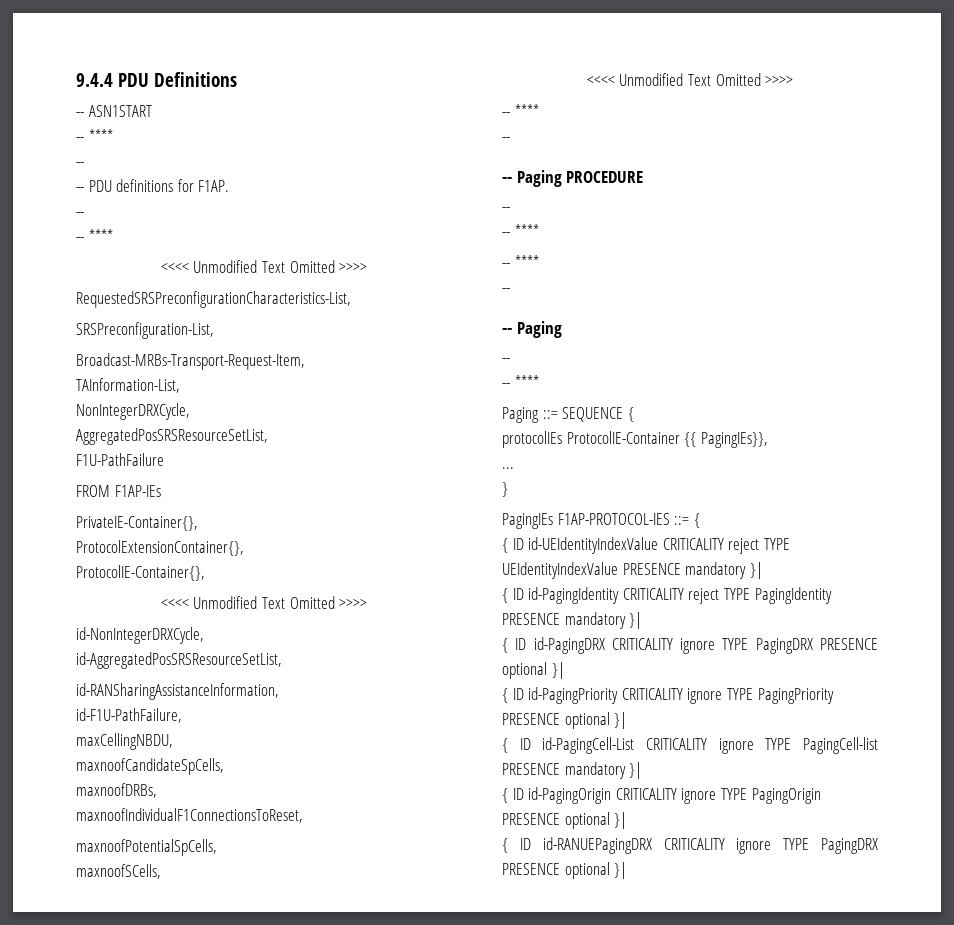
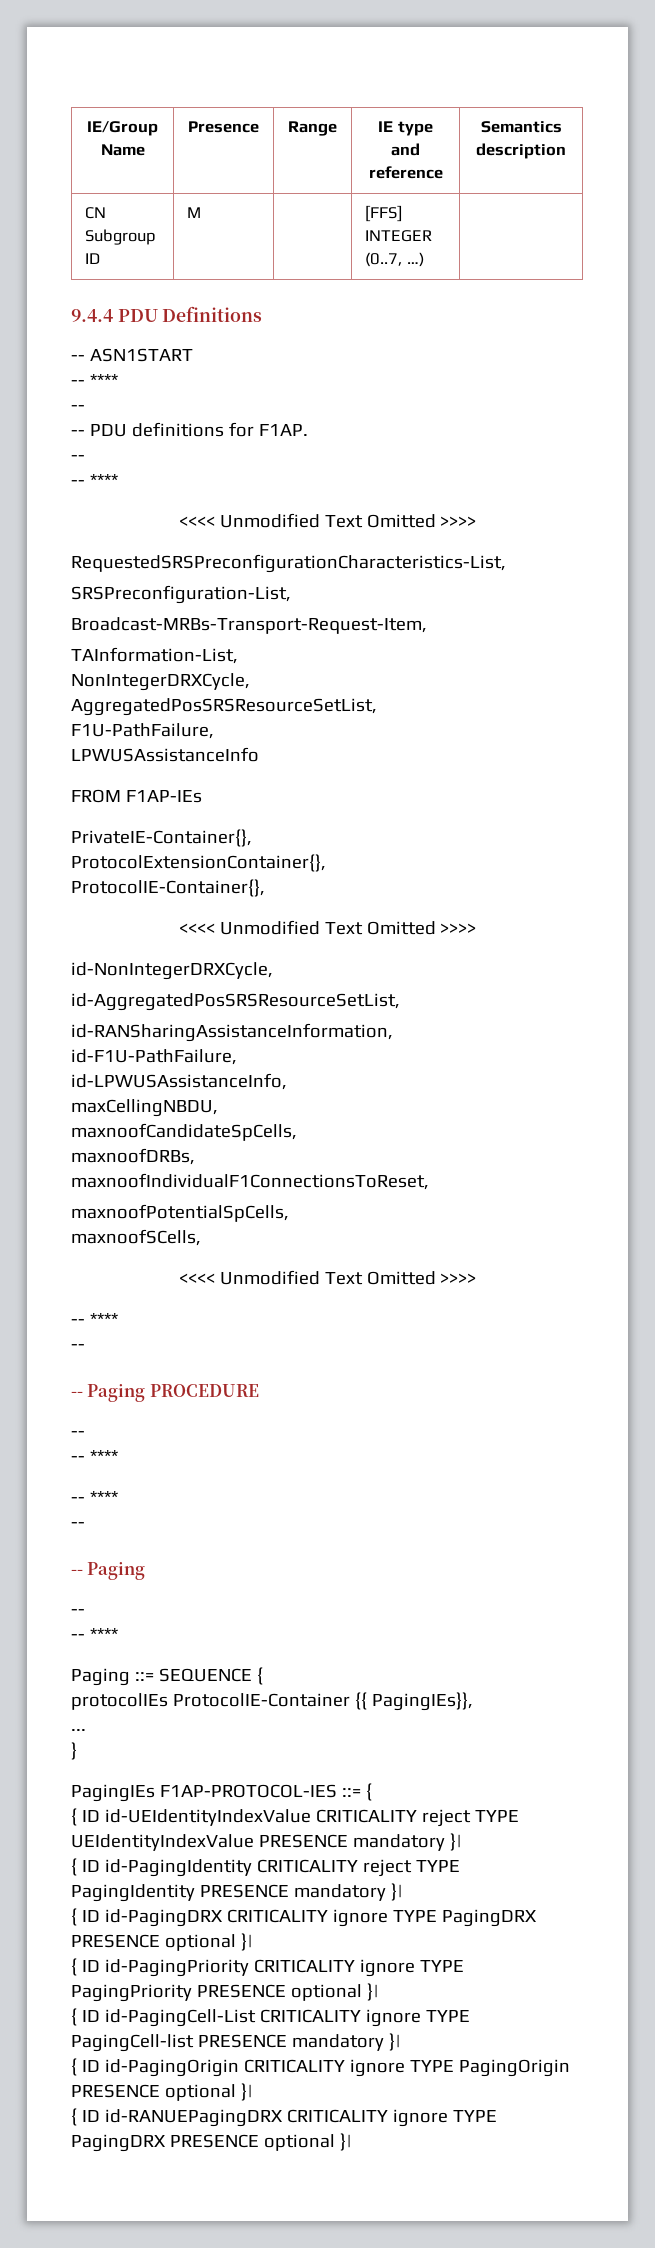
(76, 80) none -> [87,121,158,136] [100,144,145,156] [188,121,259,133] [288,121,337,136] [378,121,433,136] [391,143,420,156] [368,166,443,179] [480,121,562,133] [476,143,566,159] [85,207,107,219] [85,229,157,245] [85,253,101,264] [187,207,202,218] [365,205,403,222] [365,230,433,242] [365,252,424,267] IE/Group Name | Presence | Range | IE type and reference | Semantics description // CN Subgroup ID | M | | [FFS] INTEGER (0..7, …) | //
[76,453,164,466] F1U-PathFailure -> [71,723,214,739] [71,747,259,762] F1U-PathFailure, // LPWUSAssistanceInfo
(182, 715) none -> [71,1073,287,1090] // id-LPWUSAssistanceInfo,

